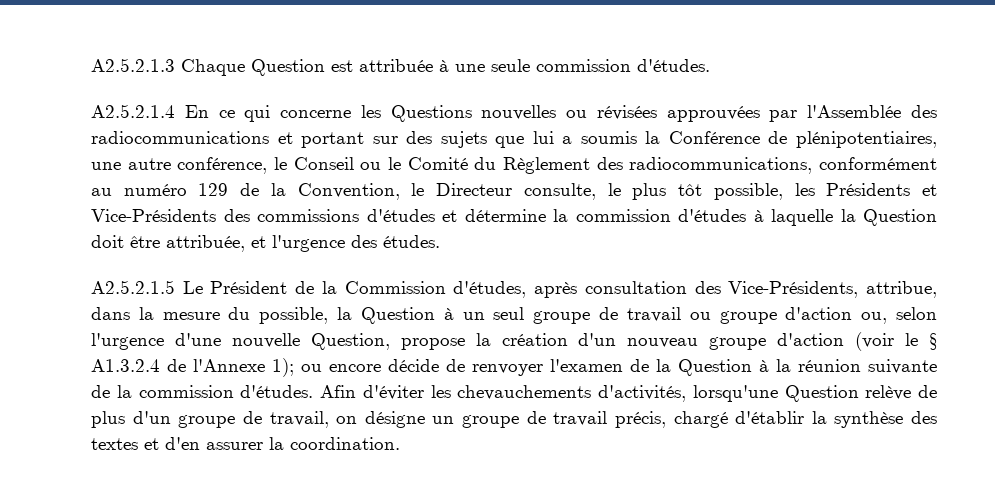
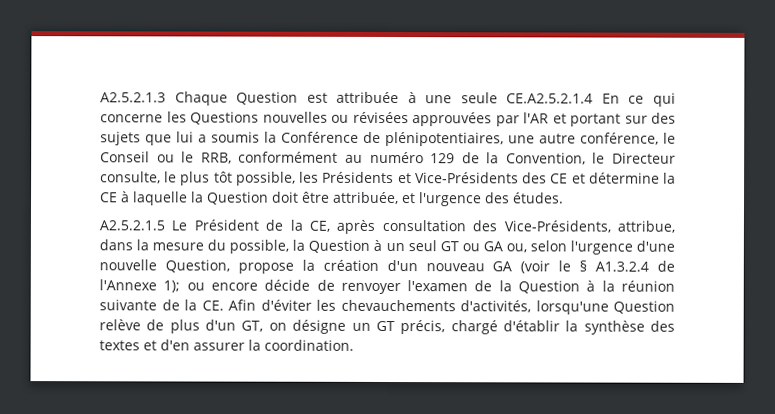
[536,59,710,72] [91,104,175,118] commission d'études. // A2.5.2.1.4 -> [506,93,594,104] CE.A2.5.2.1.4
[807,105,937,118] [91,131,269,144] l'Assemblée des radiocommunications -> [523,112,550,124] l'AR
[407,157,813,174] Comité du Règlement des radiocommunications, -> [200,152,232,164] RRB,
[257,209,435,222] commissions d'études -> [550,173,569,184] CE
[575,209,746,222] commission d'études -> [100,192,118,203] CE
[344,281,527,298] Commission d'études, -> [309,220,330,232] CE,
[533,307,853,324] groupe de travail ou groupe d'action -> [439,241,503,252] GT ou GA
[709,333,845,350] groupe d'action -> [492,261,513,272] GA
[138,385,314,398] commission d'études. -> [201,300,224,311] CE.
[178,411,608,428] groupe de travail, on désigne un groupe de travail -> [241,319,395,334] GT, on désigne un GT

